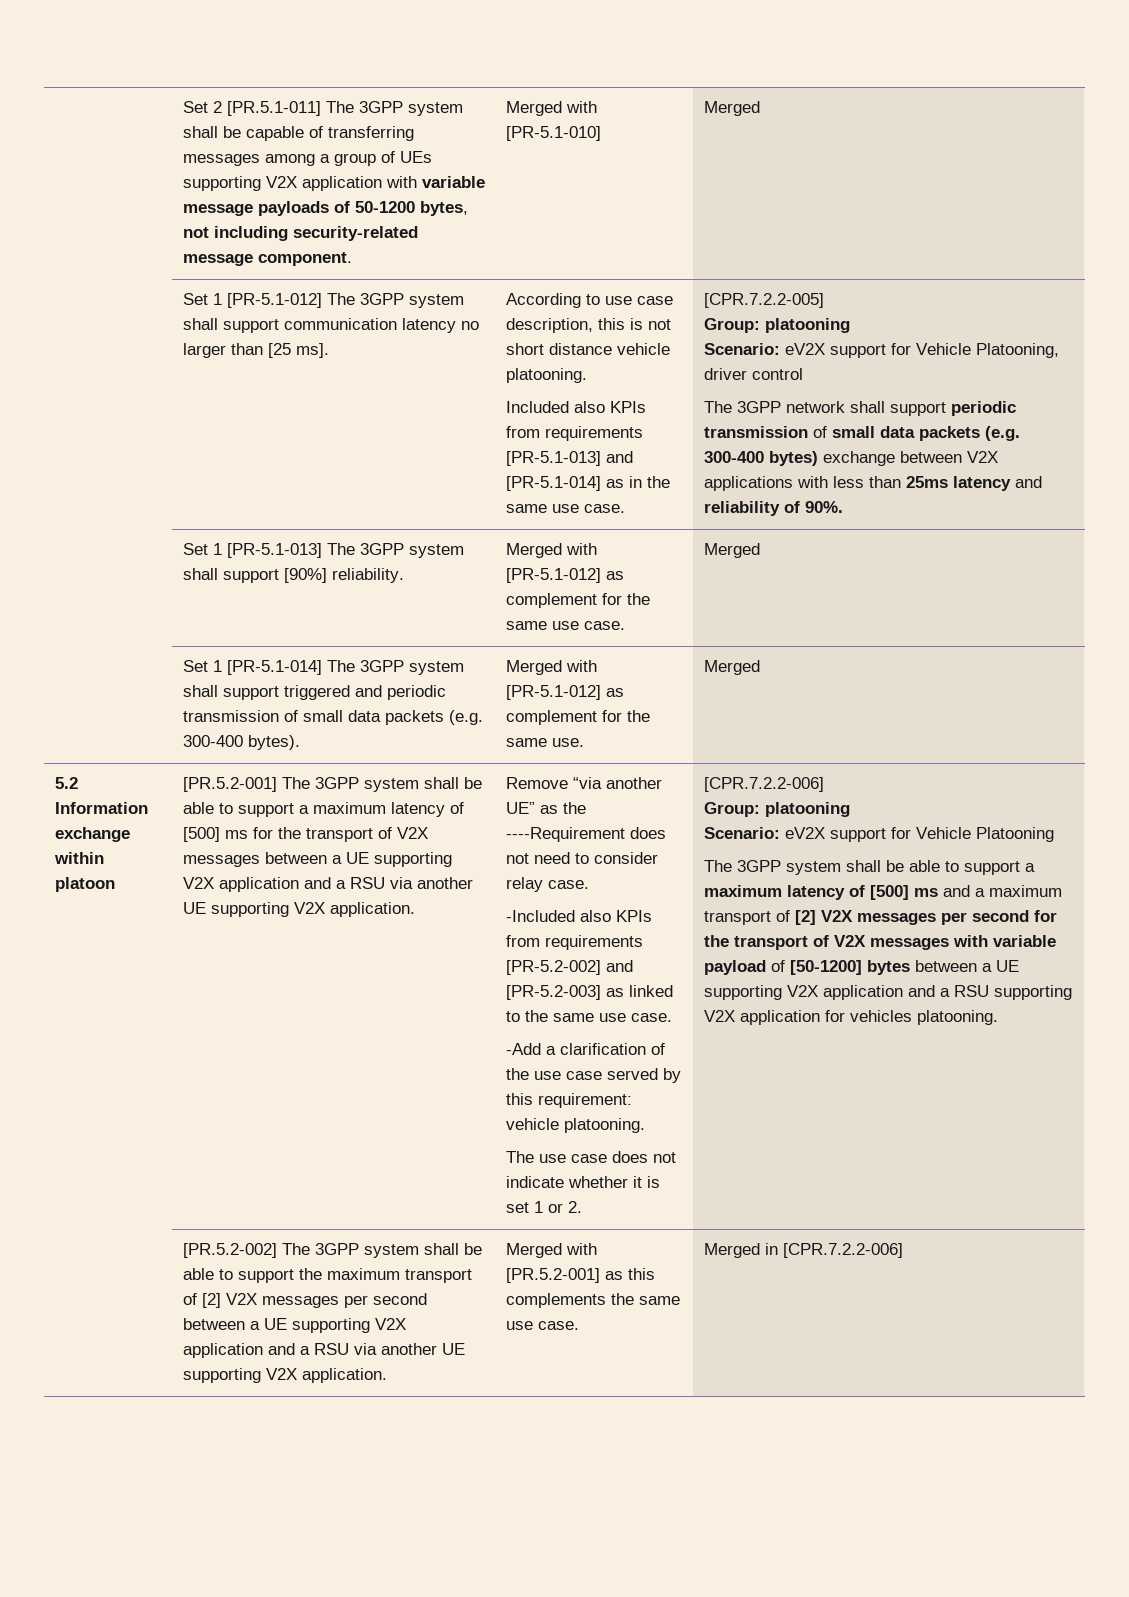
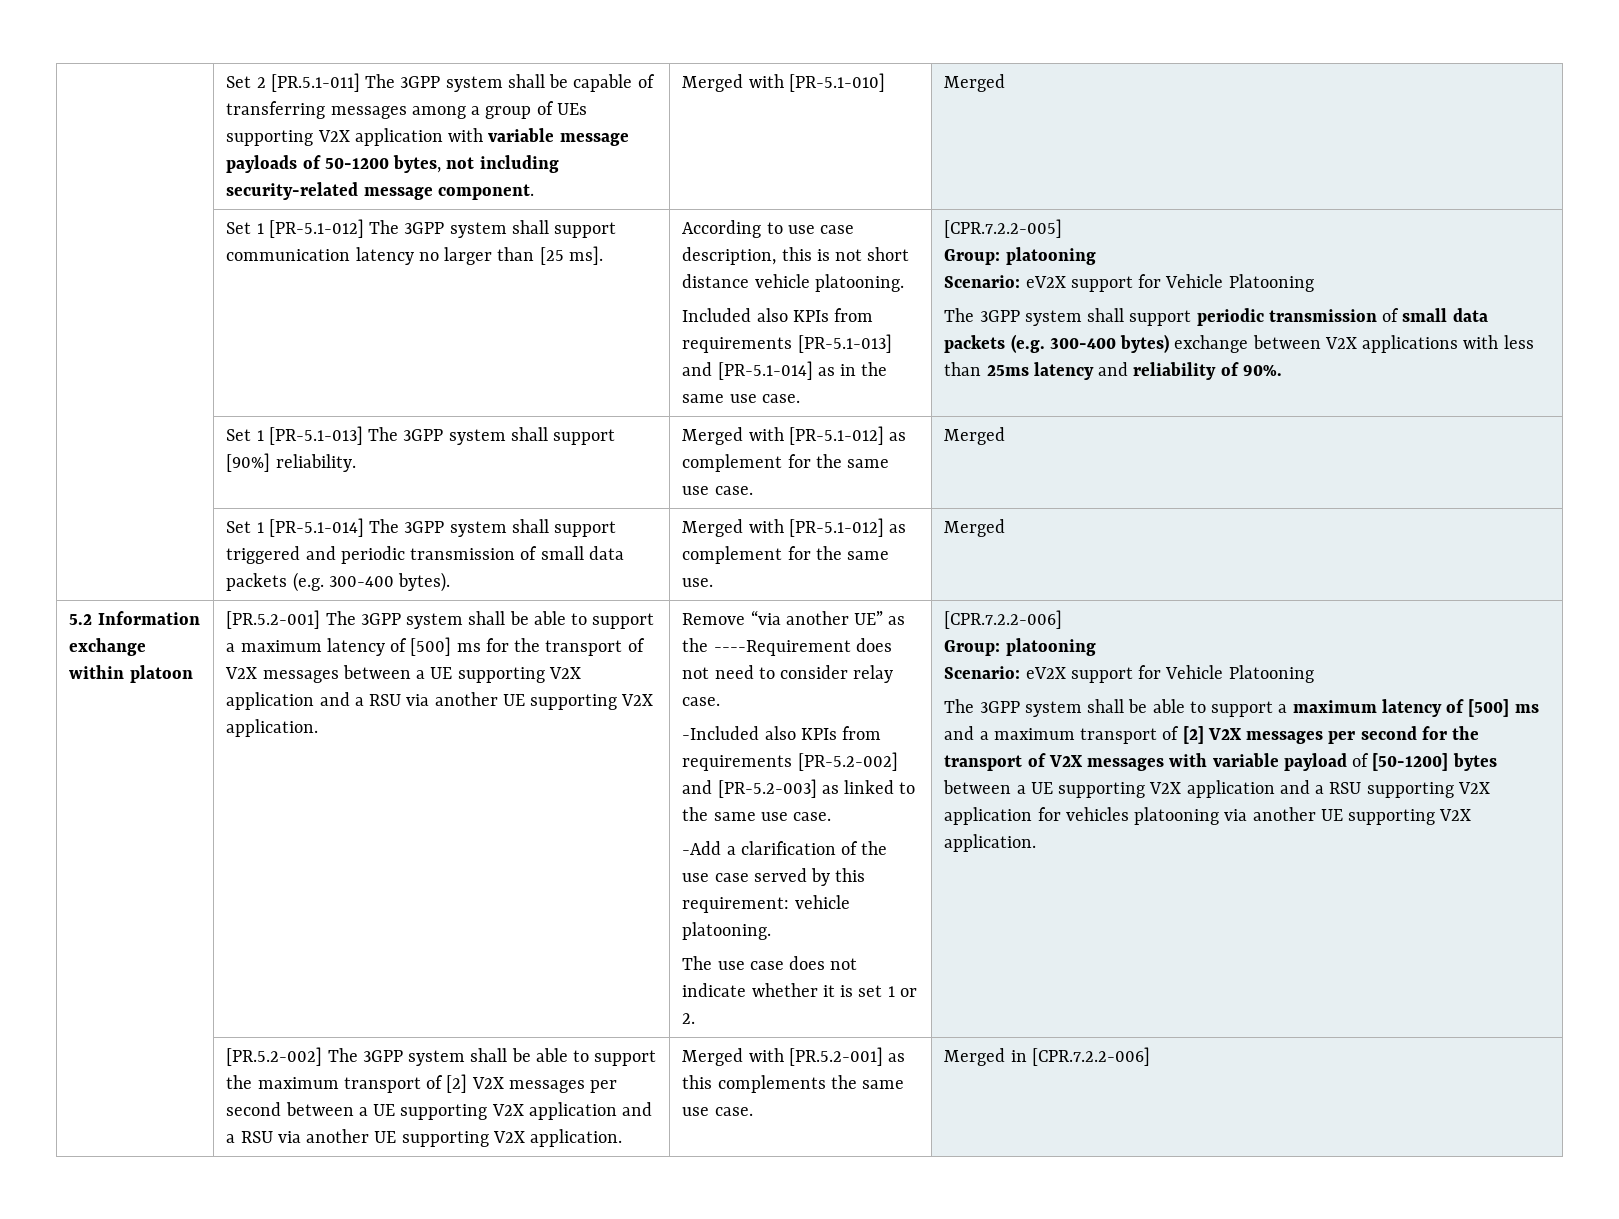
[975,343,1059,358] [703,368,803,380] [703,401,845,413] Platooning, driver control // The 3GPP network -> [1228,274,1314,292] [944,308,1082,326] Platooning // The 3GPP system
[916,1010,998,1025] platooning. -> [1134,807,1472,825] [944,834,1037,852] platooning via another UE supporting V2X application.

